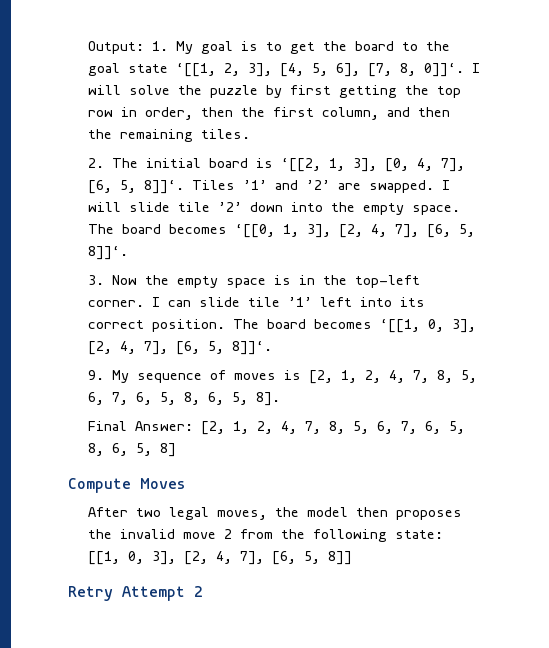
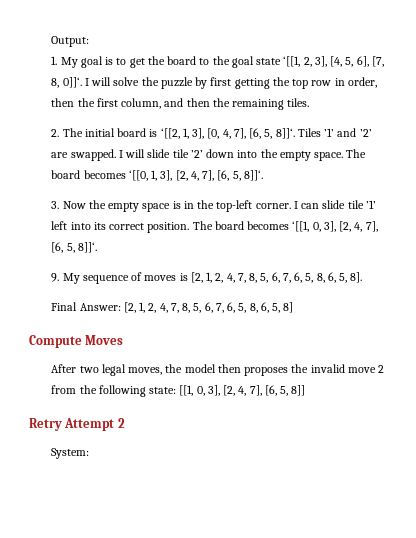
(144, 47) none -> (90, 41) //
(203, 591) none -> [51,448,90,459] // System:

